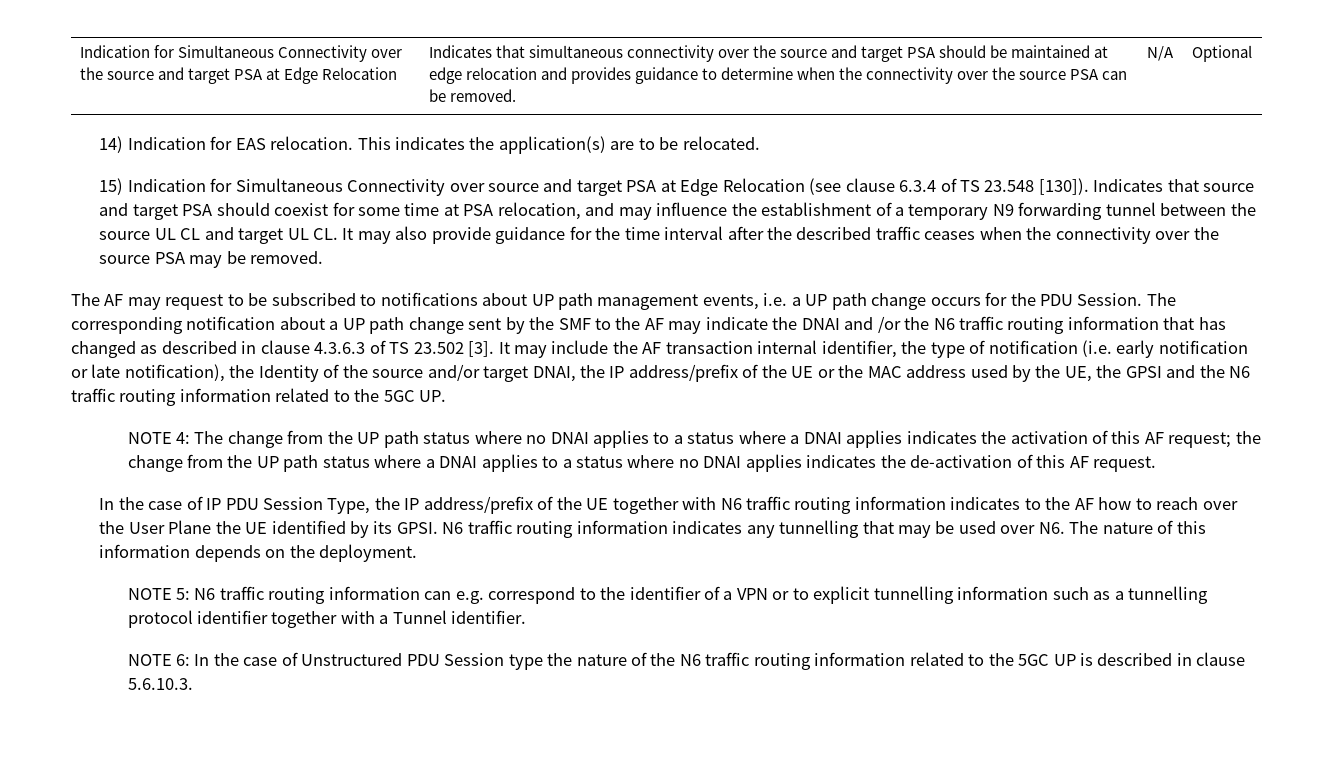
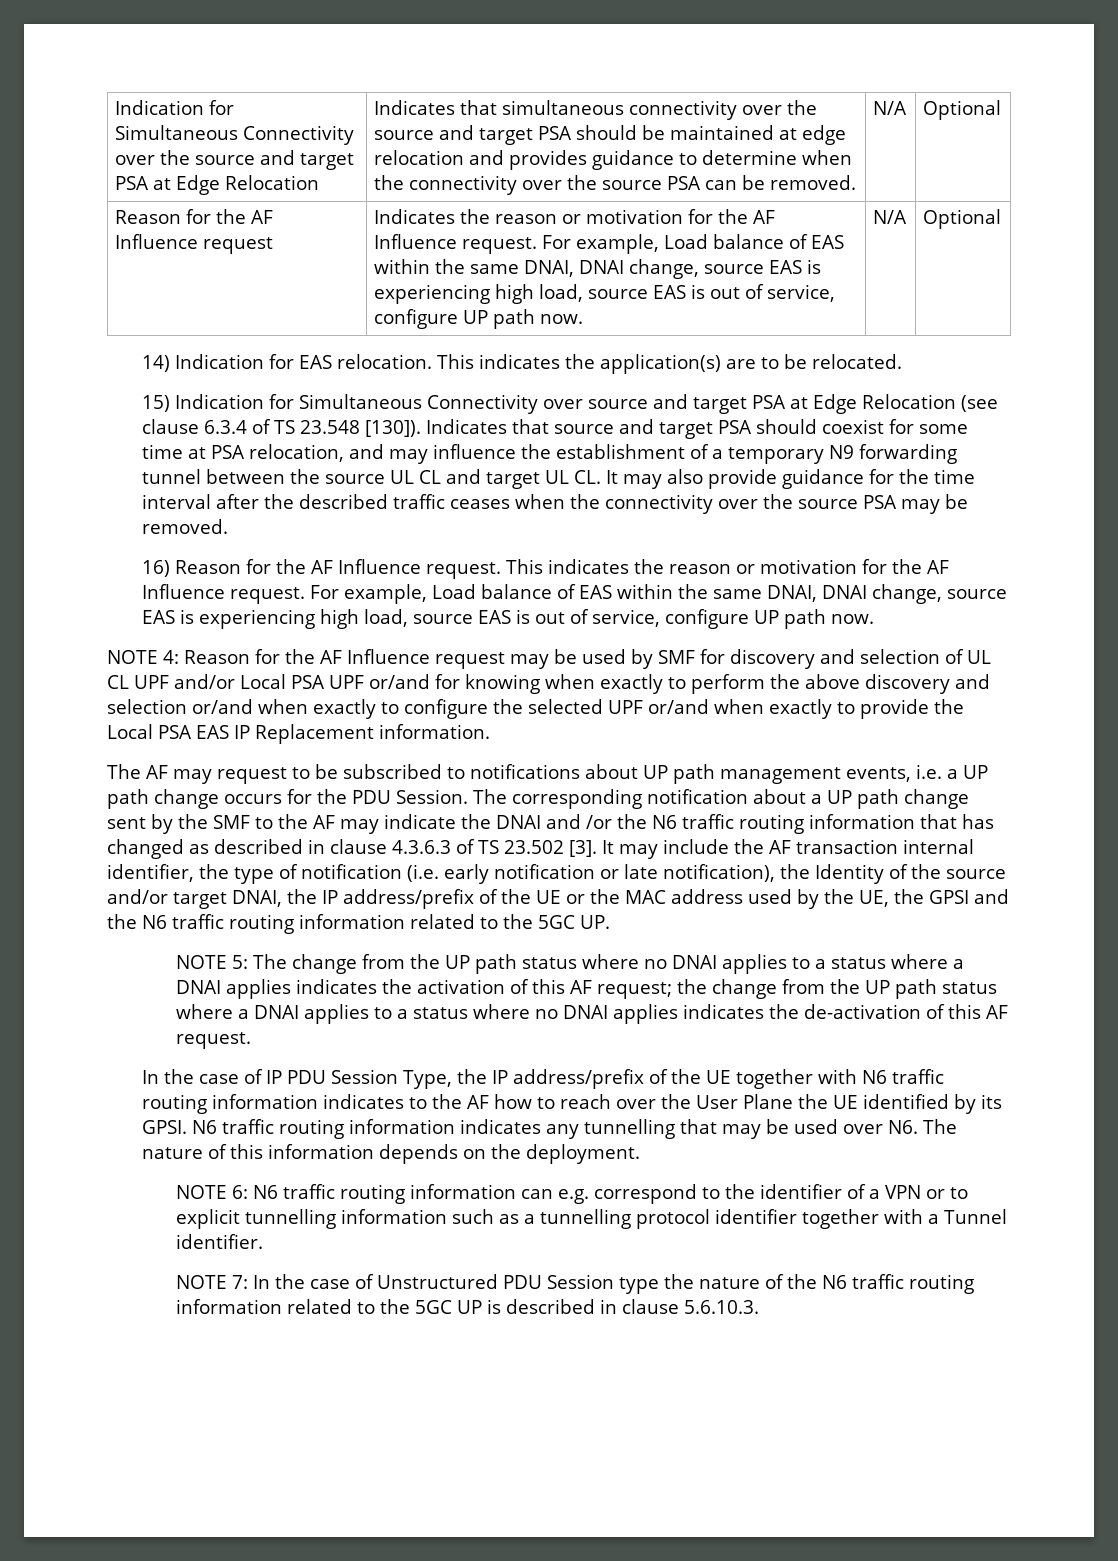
(1252, 53) none -> [114,209,273,224] [114,234,273,254] [373,209,775,224] [373,234,844,254] [373,259,821,279] [373,284,835,304] [373,309,583,329] [872,210,907,224] [922,209,1001,229] // Reason for the AF Influence request | Indicates the reason or motivation for the AF Influence request. For example, Load balance of EAS within the same DNAI, DNAI change, source EAS is experiencing high load, source EAS is out of service, configure UP path now. | N/A | Optional
(324, 257) none -> [141,559,949,579] [141,584,1007,604] [141,609,874,629] [107,649,991,669] [107,674,990,694] [107,699,964,719] [107,724,490,744] // 16) Reason for the AF Influence request. This indicates the reason or motivation for the AF Influence request. For example, Load balance of EAS within the same DNAI, DNAI change, source EAS is experiencing high load, source EAS is out of service, configure UP path now. // NOTE 4: Reason for the AF Influence request may be used by SMF for discovery and selection of UL CL UPF and/or Local PSA UPF or/and for knowing when exactly to perform the above discovery and selection or/and when exactly to configure the selected UPF or/and when exactly to provide the Local PSA EAS IP Replacement information.
[175,432,190,444] 4: -> [232,955,249,969] 5:
[175,588,190,600] 5: -> [232,1185,249,1199] 6:
[175,654,190,666] 6: -> [232,1275,249,1289] 7:

